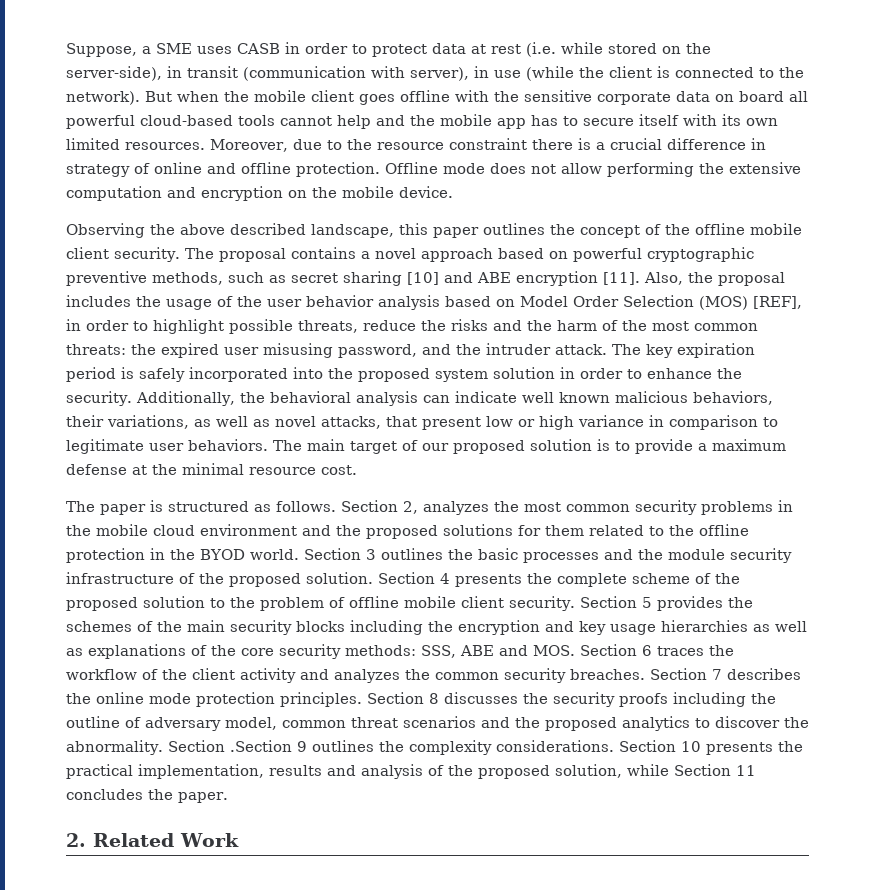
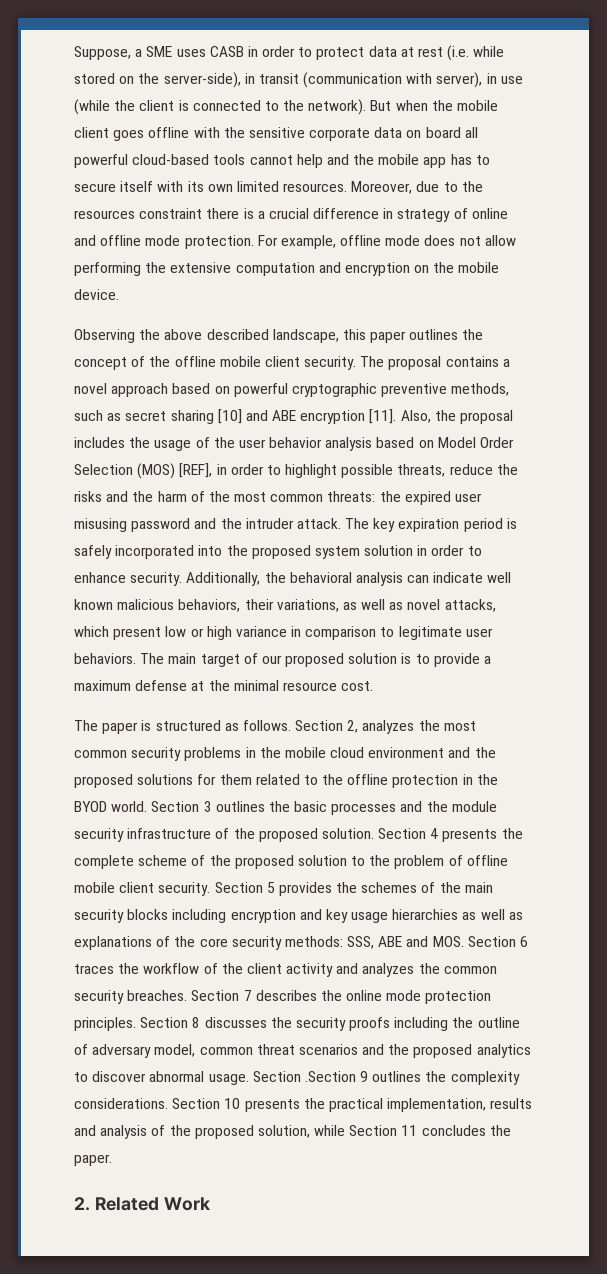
[376,142,444,150] resource -> [74,210,135,219] resources
[296,162,438,177] protection. Offline -> [145,235,382,249] mode protection. For example, offline
[338,344,417,358] password, -> [131,518,191,532] password
[717,368,742,379] the -> (126, 577) none
[386,416,417,427] that -> [74,626,109,637] which
[428,621,453,632] the -> (227, 916) none
[784,717,809,728] [66,740,163,755] the abnormality. -> [149,1071,249,1085] abnormal usage.

